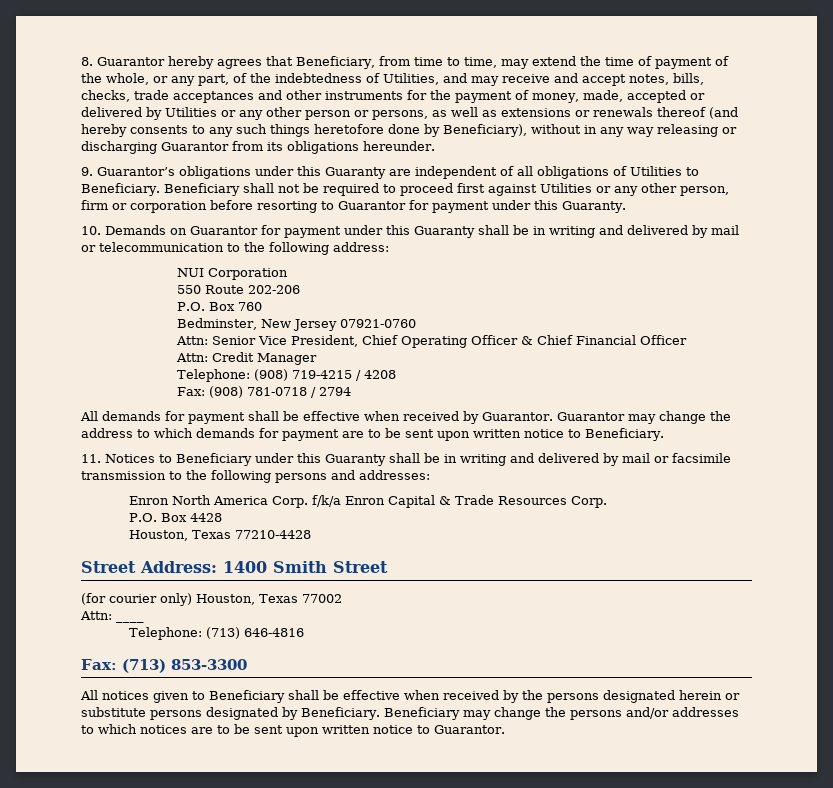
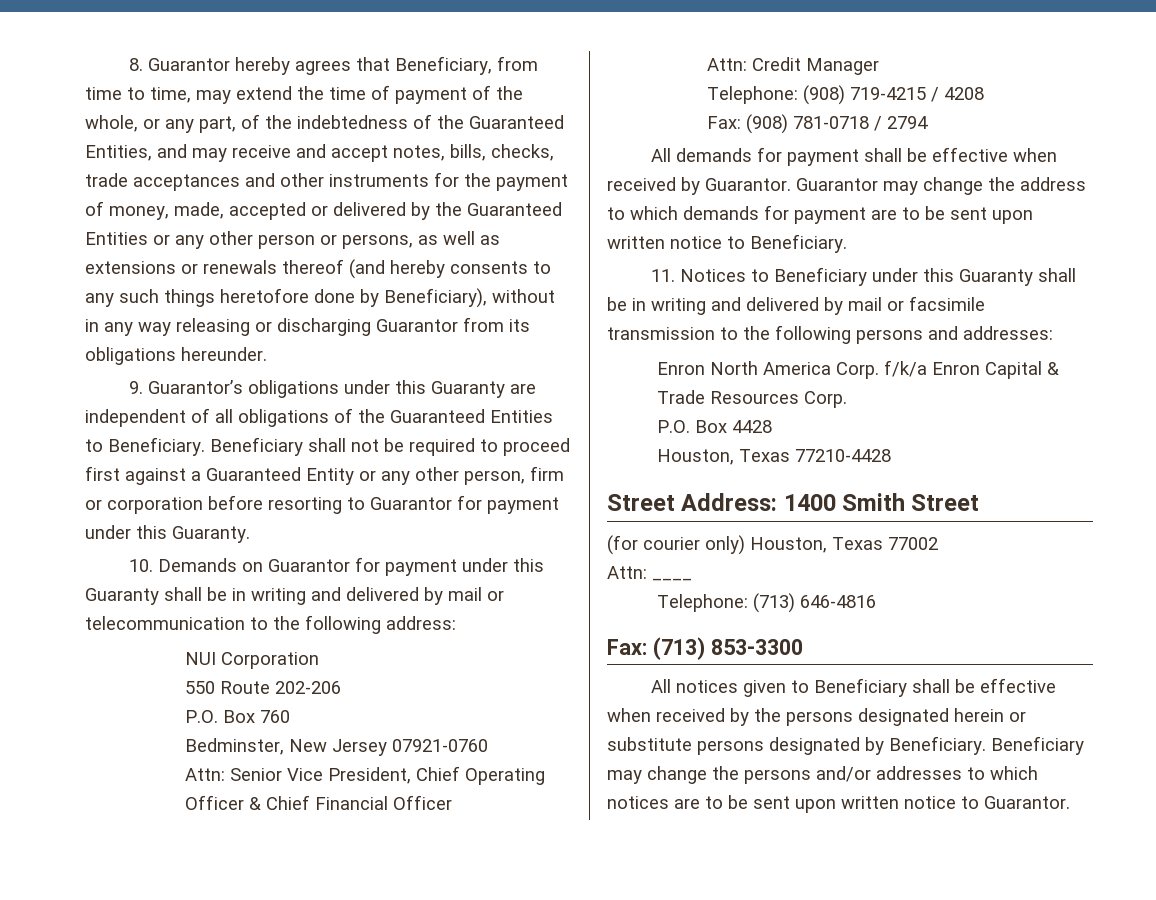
[383,73,439,85] Utilities, -> [437,115,564,129] [85,145,152,161] the Guaranteed Entities,
[165,107,217,117] Utilities -> [435,202,562,216] [85,232,148,245] the Guaranteed Entities
[630,166,682,176] Utilities -> [358,409,553,423] the Guaranteed Entities
[539,183,592,193] Utilities -> [191,467,354,485] a Guaranteed Entity

